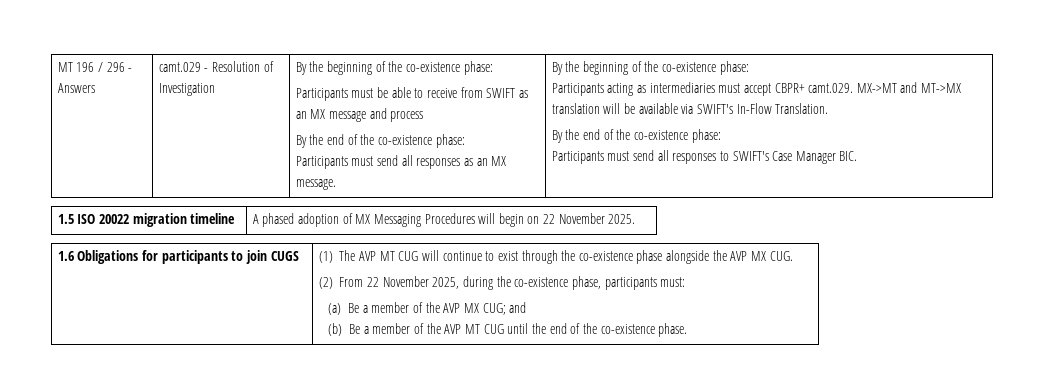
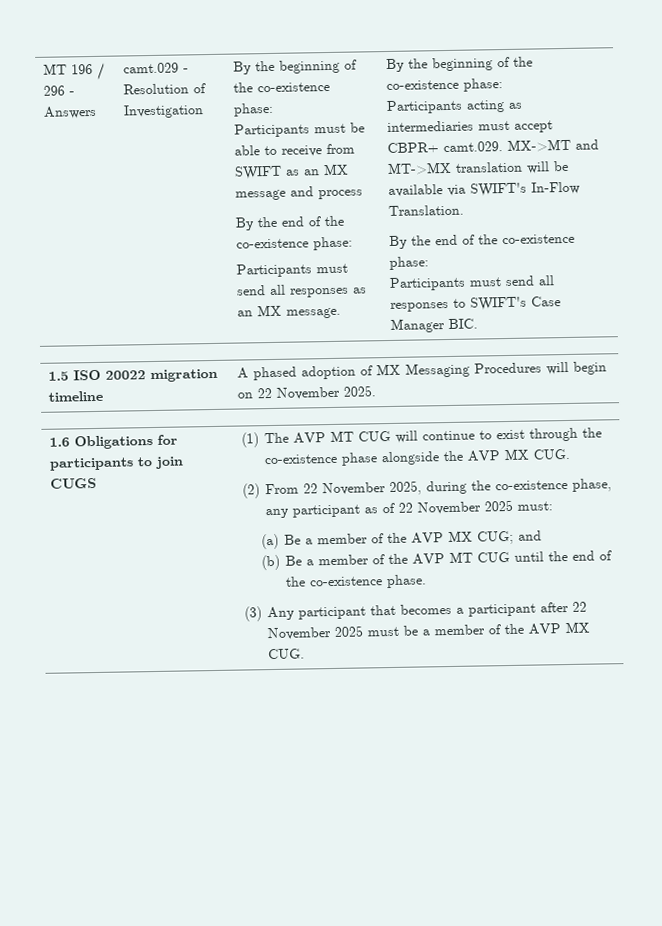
[604,277,657,290] participants -> [265,499,514,519] any participant as of 22 November 2025
(688, 330) none -> [243,601,588,622] [267,621,591,641] [268,648,306,660] // (3) Any participant that becomes a participant after 22 November 2025 must be a member of the AVP MX CUG.

